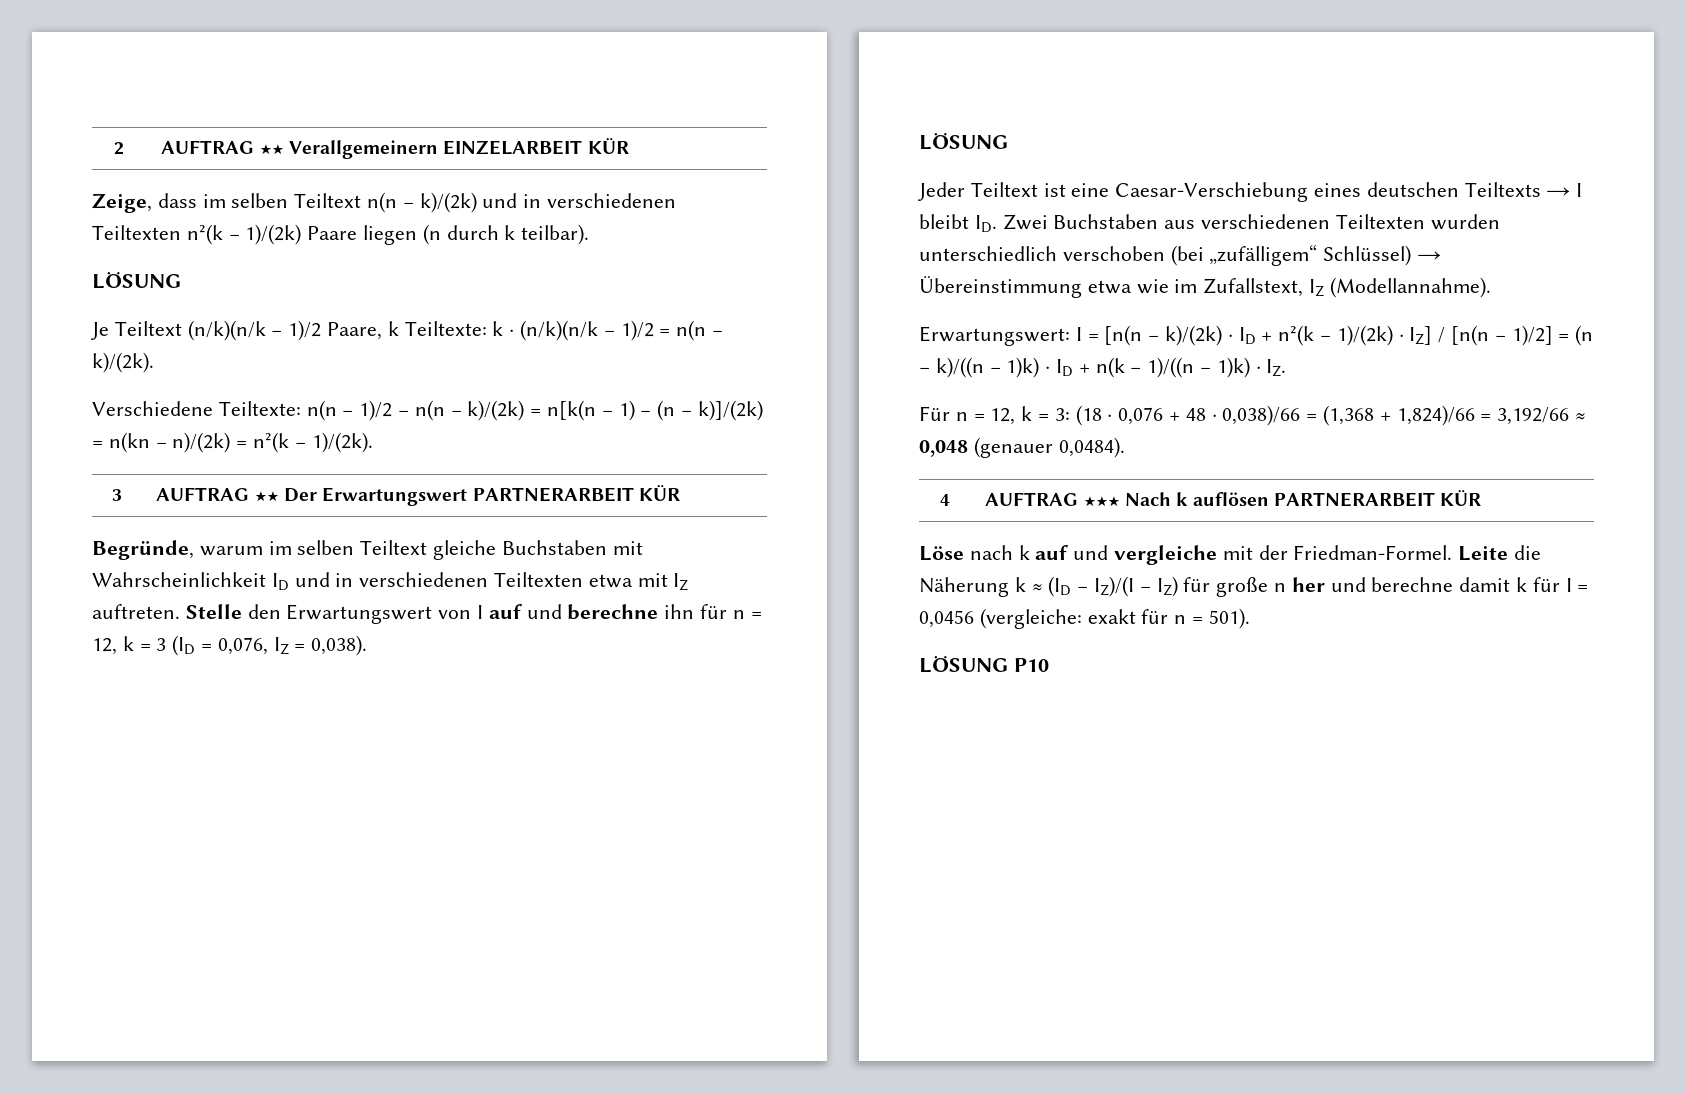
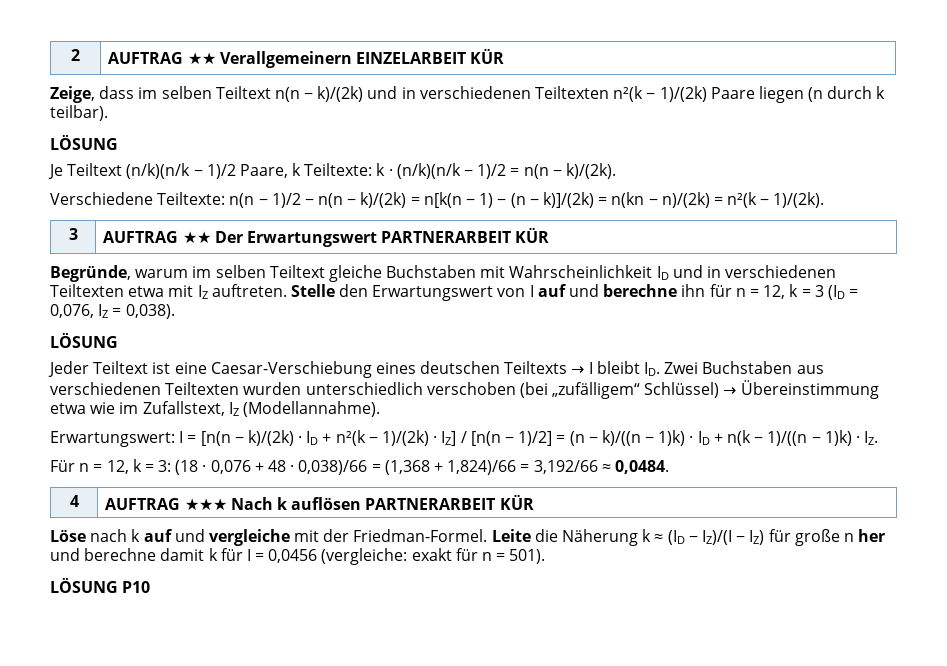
[919,437,1125,458] 0,048 (genauer 0,0484). -> [614,460,669,474] 0,0484.

